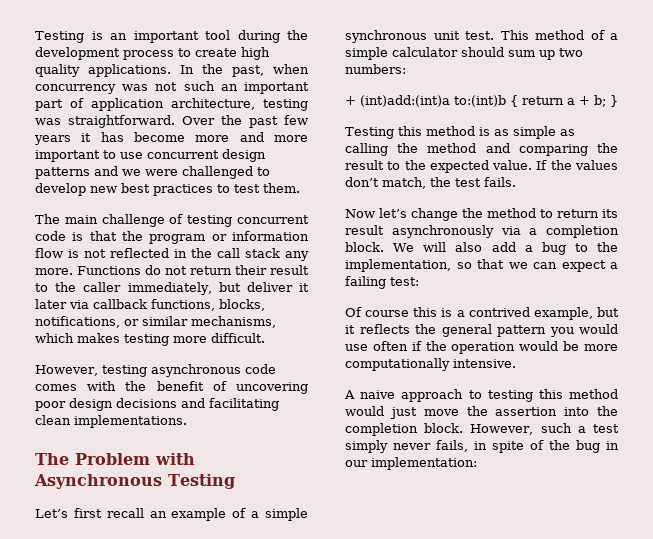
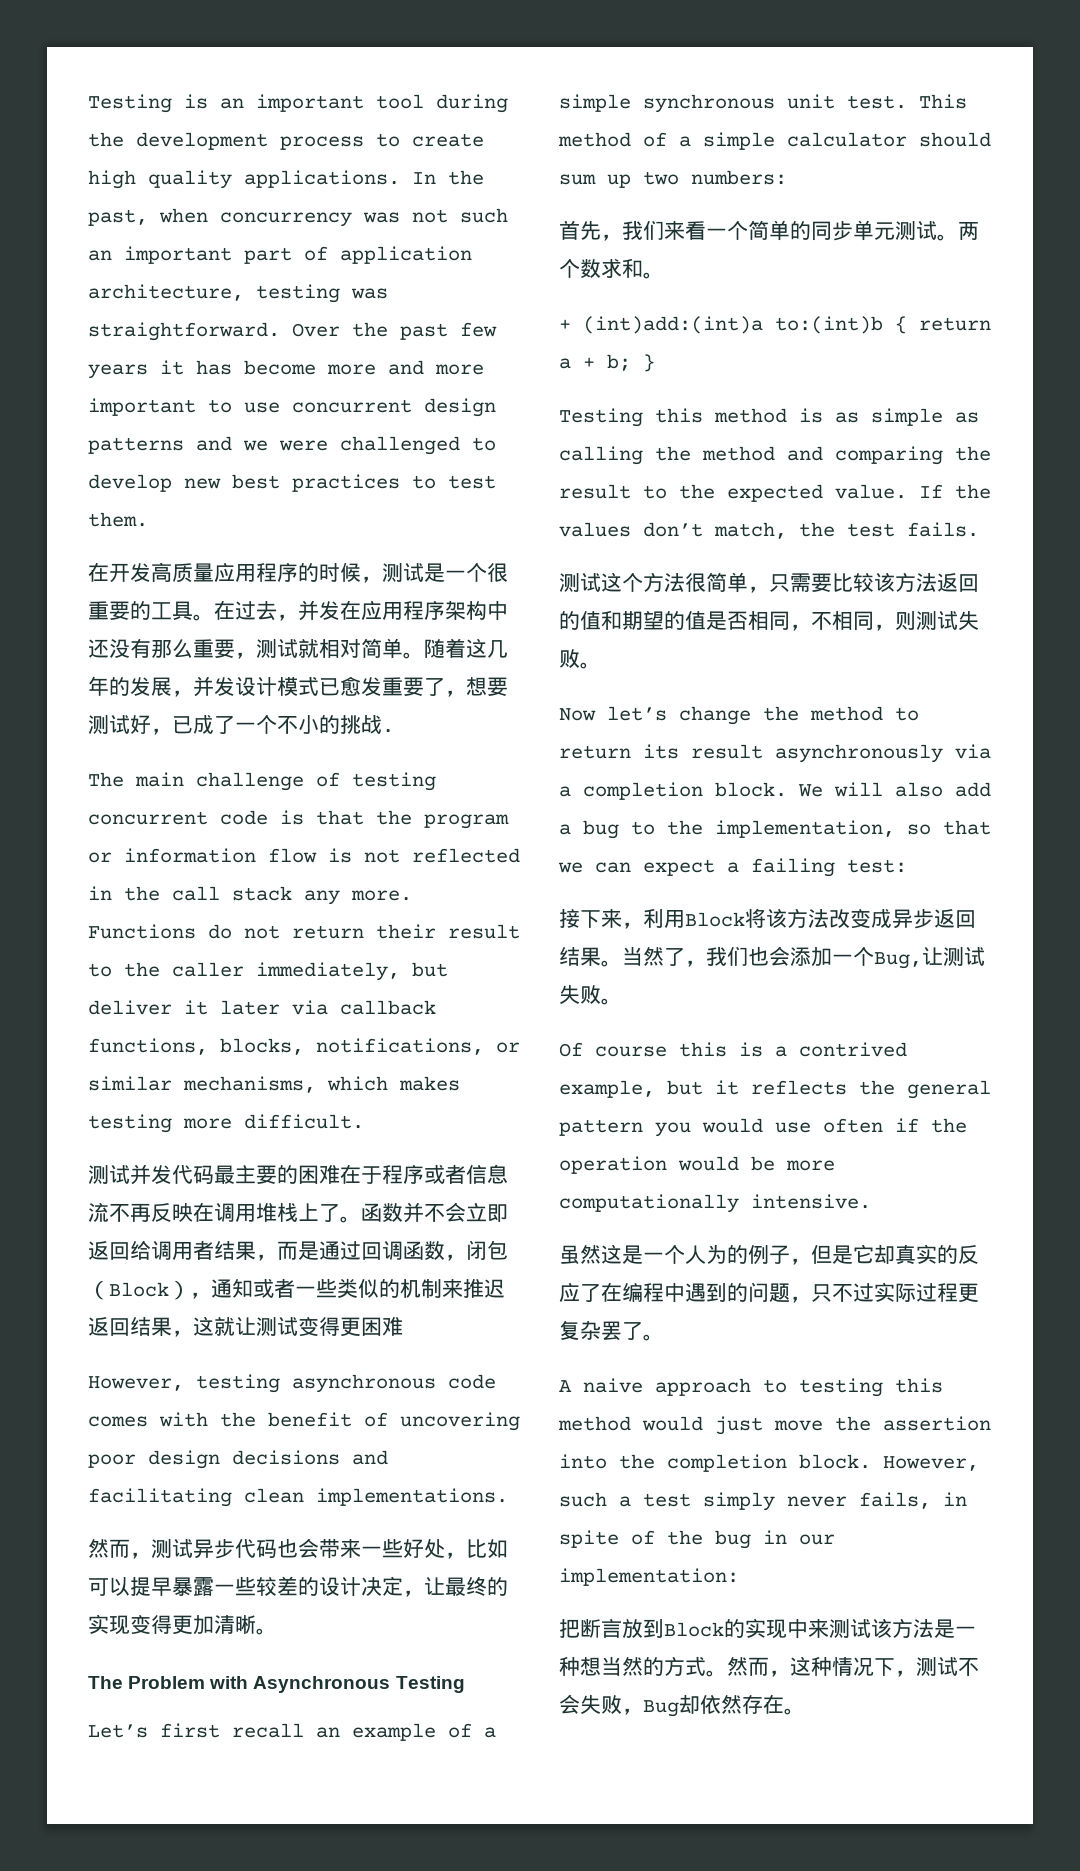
(300, 188) none -> [88,562,508,583] [88,600,508,621] [88,638,508,659] [88,676,508,697] [88,715,394,735] // 在开发高质量应用程序的时候，测试是一个很重要的工具。在过去，并发在应用程序架构中还没有那么重要，测试就相对简单。随着这几年的发展，并发设计模式已愈发重要了，想要测试好，已成了一个不小的挑战.
(265, 338) none -> [88,1164,508,1185] [88,1202,508,1223] [88,1240,508,1261] [88,1278,505,1300] [88,1316,403,1337] // 测试并发代码最主要的困难在于程序或者信息流不再反映在调用堆栈上了。函数并不会立即返回给调用者结果，而是通过回调函数，闭包（Block），通知或者一些类似的机制来推迟返回结果，这就让测试变得更困难
(187, 421) none -> [88,1538,508,1559] [88,1576,508,1597] [88,1614,277,1635] // 然而，测试异步代码也会带来一些好处，比如可以提早暴露一些较差的设计决定，让最终的实现变得更加清晰。
(406, 69) none -> [559,220,979,241] [559,258,664,279] // 首先，我们来看一个简单的同步单元测试。两个数求和。
(516, 182) none -> [559,572,979,593] [559,610,979,631] [559,649,601,669] // 测试这个方法很简单，只需要比较该方法返回的值和期望的值是否相同，不相同，则测试失败。
(419, 281) none -> [559,908,976,929] [559,946,985,969] [559,985,622,1005] // 接下来，利用Block将该方法改变成异步返回结果。当然了，我们也会添加一个Bug,让测试失败。
(516, 363) none -> [559,1244,979,1265] [559,1282,979,1303] [559,1320,664,1341] // 虽然这是一个人为的例子，但是它却真实的反应了在编程中遇到的问题，只不过实际过程更复杂罢了。
(477, 463) none -> [559,1618,976,1639] [559,1656,979,1677] [559,1694,805,1717] // 把断言放到Block的实现中来测试该方法是一种想当然的方式。然而，这种情况下，测试不会失败，Bug却依然存在。

